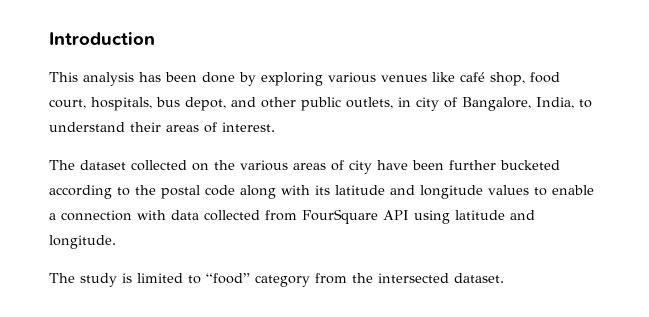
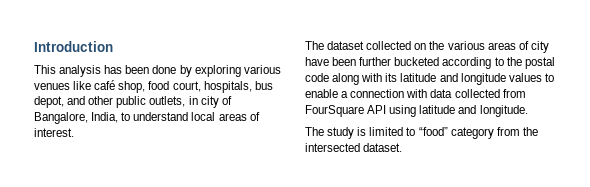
[130,122,161,132] their -> [191,112,216,121] local

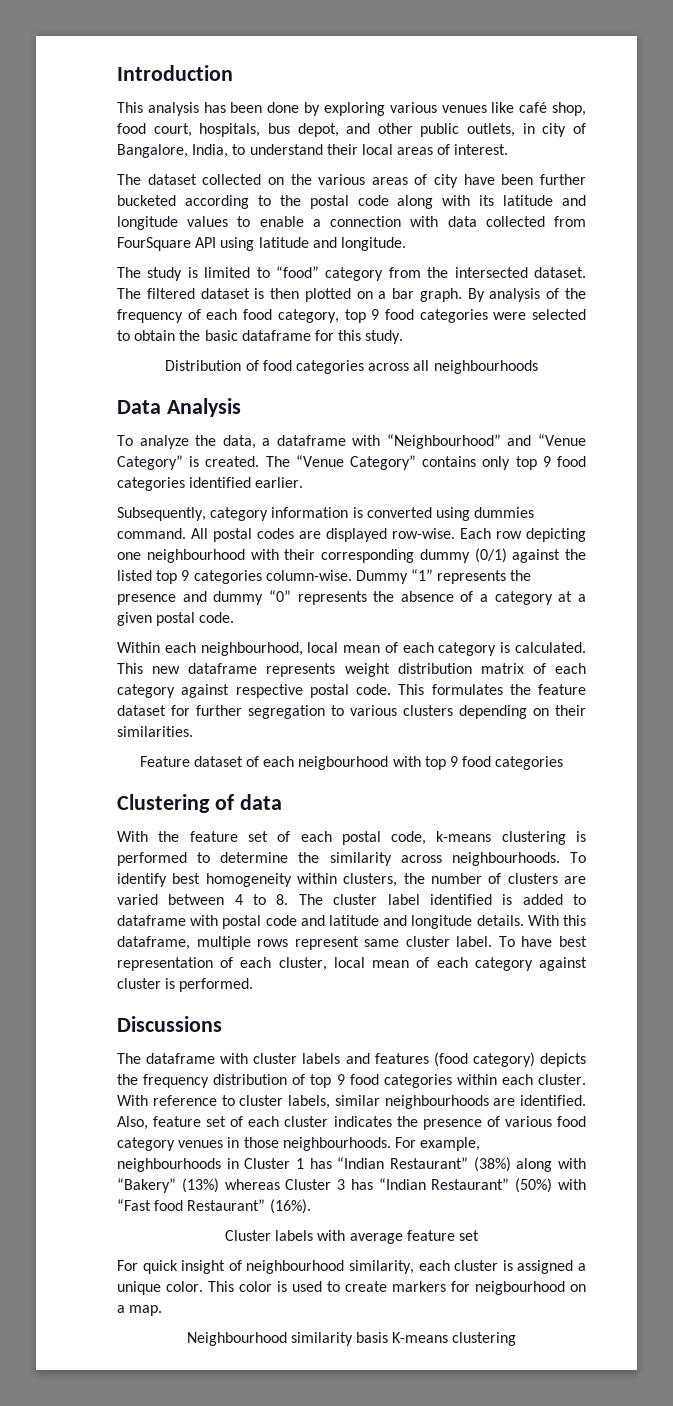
(189, 116) none -> [326,144,358,155] their
(403, 147) none -> [117,288,586,302] [117,309,586,323] [117,330,404,344] [165,360,538,374] [117,398,241,417] [117,434,586,449] [117,455,586,470] [117,477,304,491] [117,507,535,521] [117,528,586,542] [117,548,586,563] [117,569,532,584] [117,590,586,605] [117,612,235,626] [117,642,586,656] [117,663,586,677] [117,684,586,698] [117,705,586,719] [117,726,193,737] [139,756,564,770] [117,794,282,813] [117,831,586,845] [117,852,586,866] [117,873,586,887] [117,894,587,905] [117,915,586,929] [117,936,587,950] [117,957,587,971] [117,978,254,992] [117,1016,222,1032] [117,1052,586,1067] [117,1074,586,1088] [117,1095,586,1109] [117,1116,586,1130] [117,1137,481,1151] [117,1157,586,1172] [117,1178,586,1193] [117,1199,311,1214] [225,1230,479,1244] [117,1260,587,1274] [117,1281,586,1295] [117,1305,163,1316] [186,1332,517,1346] The filtered dataset is then plotted on a bar graph. By analysis of the frequency of each food category, top 9 food categories were selected to obtain the basic dataframe for this study. // Distribution of food categories across all neighbourhoods // Data Analysis // To analyze the data, a dataframe with “Neighbourhood” and “Venue Category” is created. The “Venue Category” contains only top 9 food categories identified earlier. // Subsequently, category information is converted using dummies command. All postal codes are displayed row-wise. Each row depicting one neighbourhood with their corresponding dummy (0/1) against the listed top 9 categories column-wise. Dummy “1” represents the presence and dummy “0” represents the absence of a category at a given postal code. // Within each neighbourhood, local mean of each category is calculated. This new dataframe represents weight distribution matrix of each category against respective postal code. This formulates the feature dataset for further segregation to various clusters depending on their similarities. // Feature dataset of each neigbourhood with top 9 food categories // Clustering of data // With the feature set of each postal code, k-means clustering is performed to determine the similarity across neighbourhoods. To identify best homogeneity within clusters, the number of clusters are varied between 4 to 8. The cluster label identified is added to dataframe with postal code and latitude and longitude details. With this dataframe, multiple rows represent same cluster label. To have best representation of each cluster, local mean of each category against cluster is performed. // Discussions // The dataframe with cluster labels and features (food category) depicts the frequency distribution of top 9 food categories within each cluster. With reference to cluster labels, similar neighbourhoods are identified. Also, feature set of each cluster indicates the presence of various food category venues in those neighbourhoods. For example, neighbourhoods in Cluster 1 has “Indian Restaurant” (38%) along with “Bakery” (13%) whereas Cluster 3 has “Indian Restaurant” (50%) with “Fast food Restaurant” (16%). // Cluster labels with average feature set // For quick insight of neighbourhood similarity, each cluster is assigned a unique color. This color is used to create markers for neigbourhood on a map. // Neighbourhood similarity basis K-means clustering

